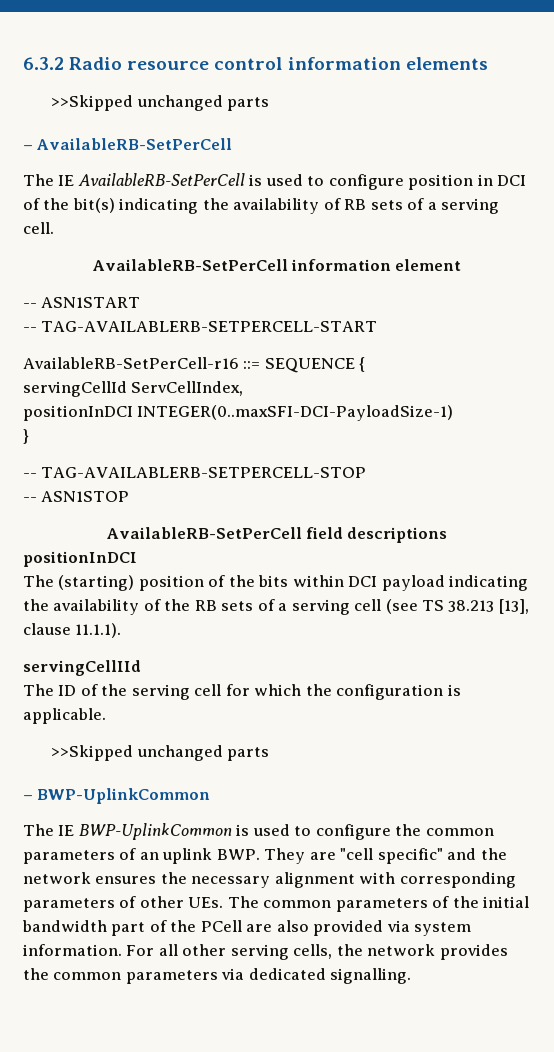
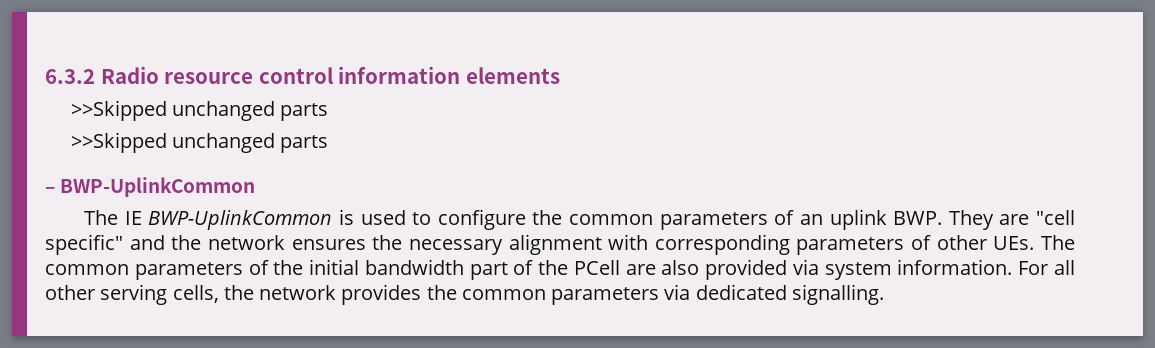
[23,138,233,150] [23,173,527,190] [23,198,500,214] [23,222,54,234] [92,259,462,271] [23,297,141,308] [23,321,378,332] [23,357,366,373] [23,381,244,397] [23,405,454,421] [23,429,29,444] [23,467,367,478] [23,491,130,502] [106,527,448,543] [23,551,137,567] [23,575,529,591] [23,599,529,615] [23,623,122,638] [23,660,141,676] [23,684,461,700] [23,708,106,724] // – AvailableRB-SetPerCell // The IE AvailableRB-SetPerCell is used to configure position in DCI of the bit(s) indicating the availability of RB sets of a serving cell. // AvailableRB-SetPerCell information element // -- ASN1START // -- TAG-AVAILABLERB-SETPERCELL-START // AvailableRB-SetPerCell-r16 ::= SEQUENCE { // servingCellId ServCellIndex, // positionInDCI INTEGER(0..maxSFI-DCI-PayloadSize-1) // } // -- TAG-AVAILABLERB-SETPERCELL-STOP // -- ASN1STOP // AvailableRB-SetPerCell field descriptions // positionInDCI // The (starting) position of the bits within DCI payload indicating the availability of the RB sets of a serving cell (see TS 38.213 [13], clause 11.1.1). // servingCellIId // The ID of the serving cell for which the configuration is applicable. -> (329, 112) none

